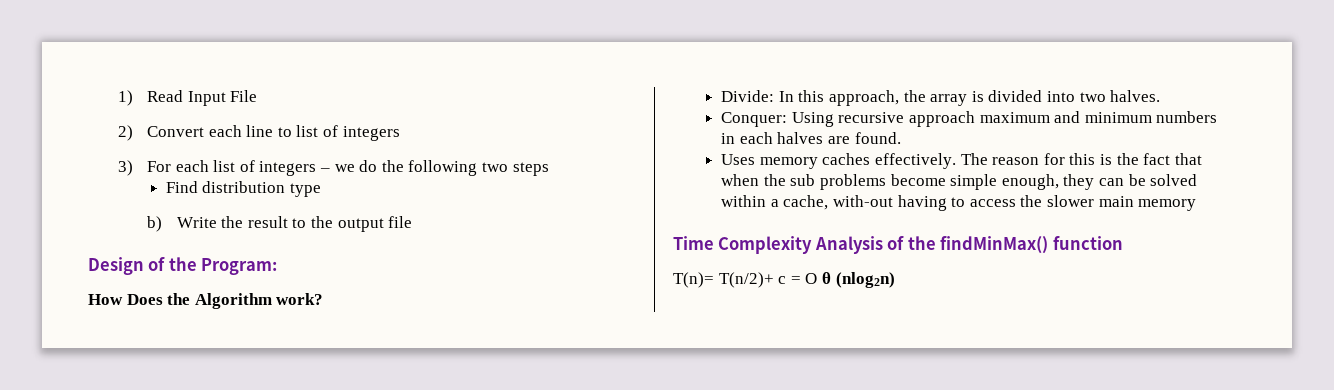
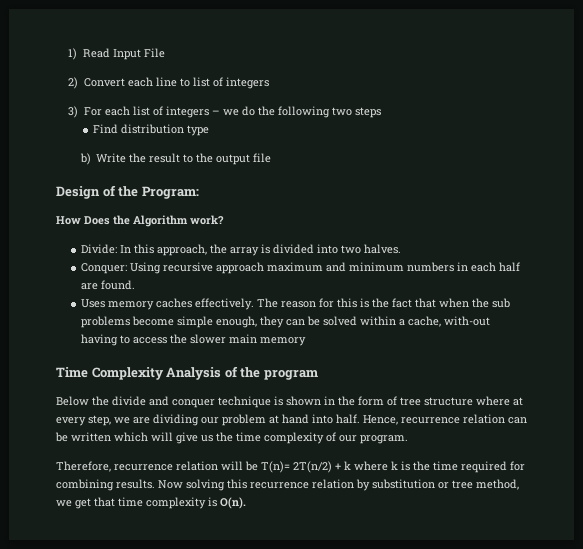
[777,132,824,144] halves -> [498,262,520,272] half
[940,236,1123,254] [673,272,895,288] findMinMax() function // T(n)= T(n/2)+ c = O θ (nlog2n) -> [263,370,318,380] [56,396,523,408] [56,414,527,426] [55,432,408,444] [56,461,525,473] [56,479,519,491] [56,497,246,509] program // Below the divide and conquer technique is shown in the form of tree structure where at every step, we are dividing our problem at hand into half. Hence, recurrence relation can be written which will give us the time complexity of our program. // Therefore, recurrence relation will be T(n)= 2T(n/2) + k where k is the time required for combining results. Now solving this recurrence relation by substitution or tree method, we get that time complexity is O(n).

